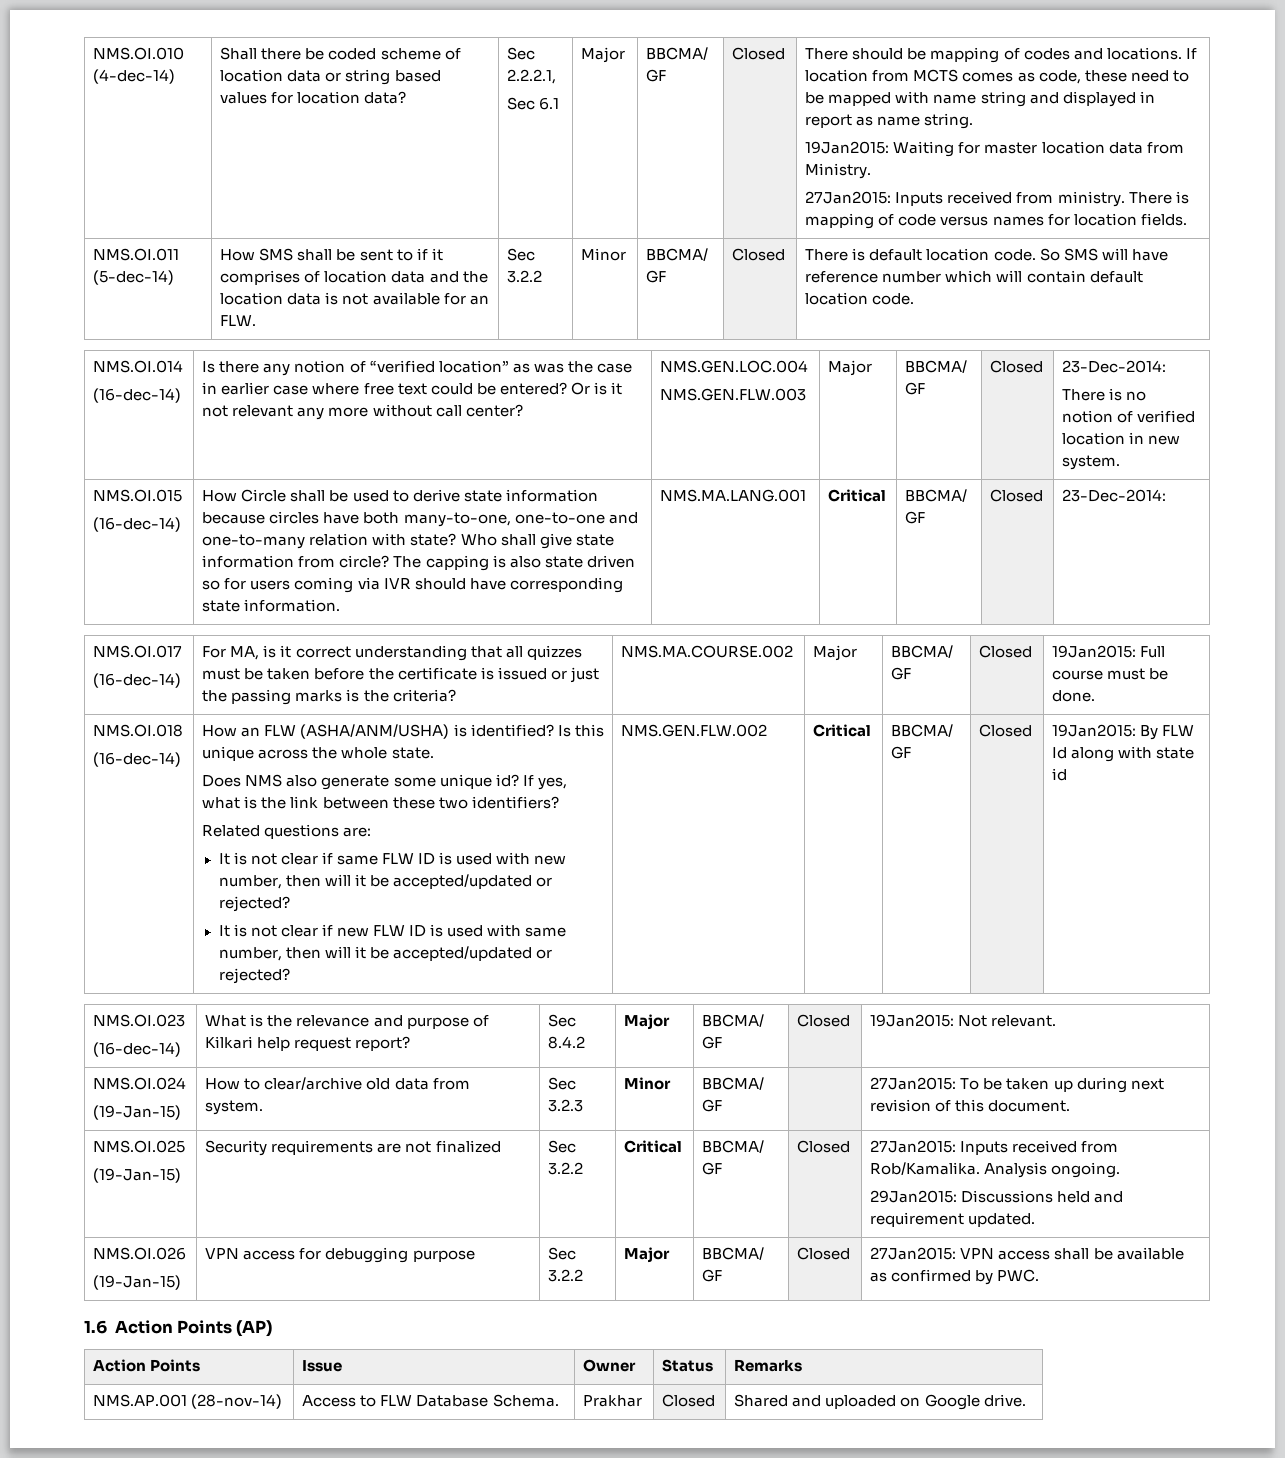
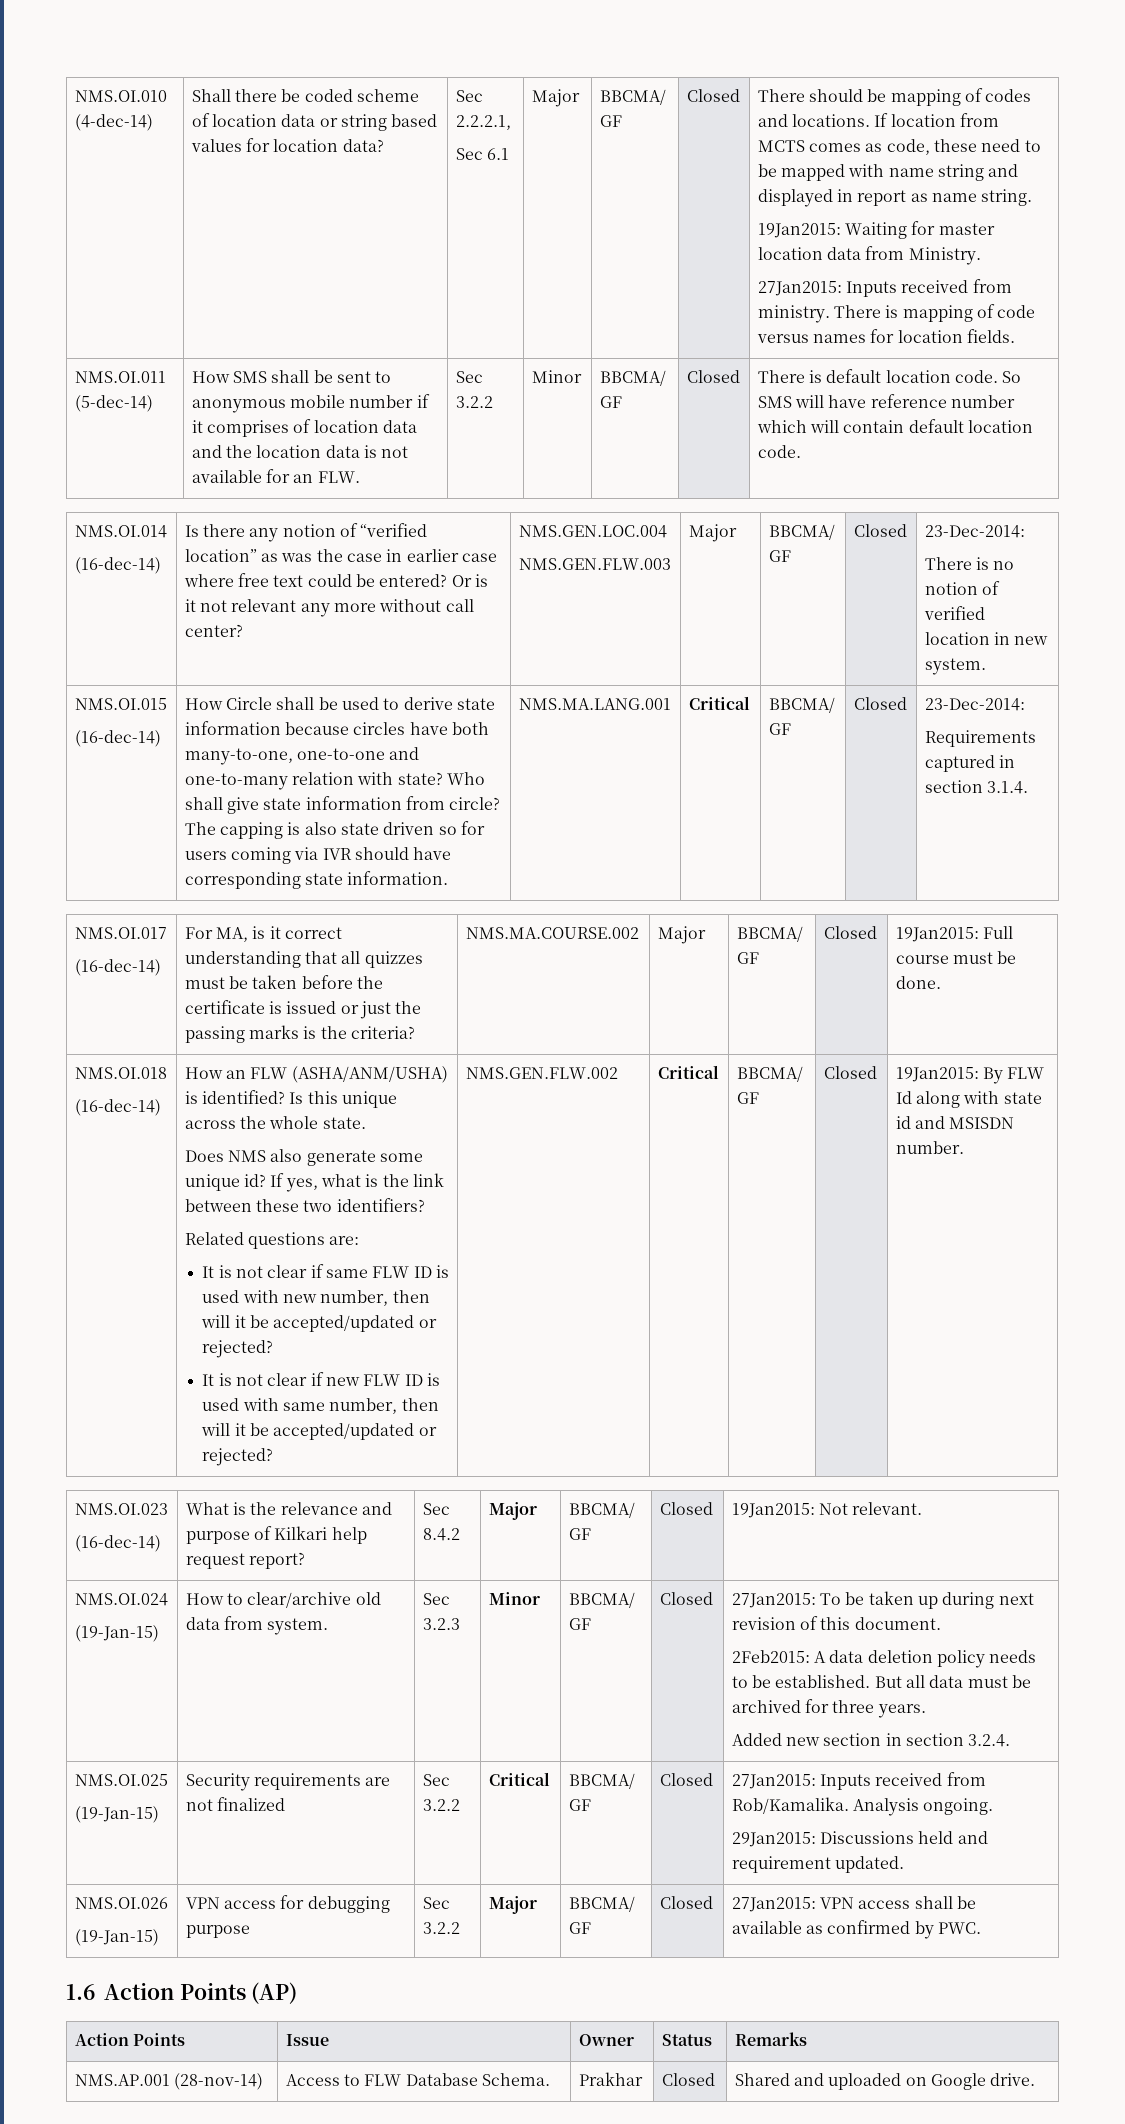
(413, 255) none -> [191,395,414,413] anonymous mobile number
(1167, 495) none -> [924,730,1036,747] [924,755,1016,772] [924,780,1029,794] // Requirements captured in section 3.1.4.
(1068, 774) none -> [915,1116,1015,1129] [895,1141,964,1154] and MSISDN number.
(723, 1105) none -> [659,1592,713,1605] Closed
(1071, 1106) none -> [731,1650,1037,1668] [731,1675,1031,1688] [731,1699,926,1718] [731,1733,1011,1747] // 2Feb2015: A data deletion policy needs to be established. But all data must be archived for three years. // Added new section in section 3.2.4.

